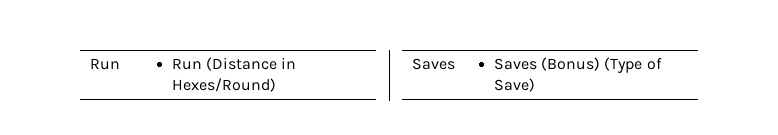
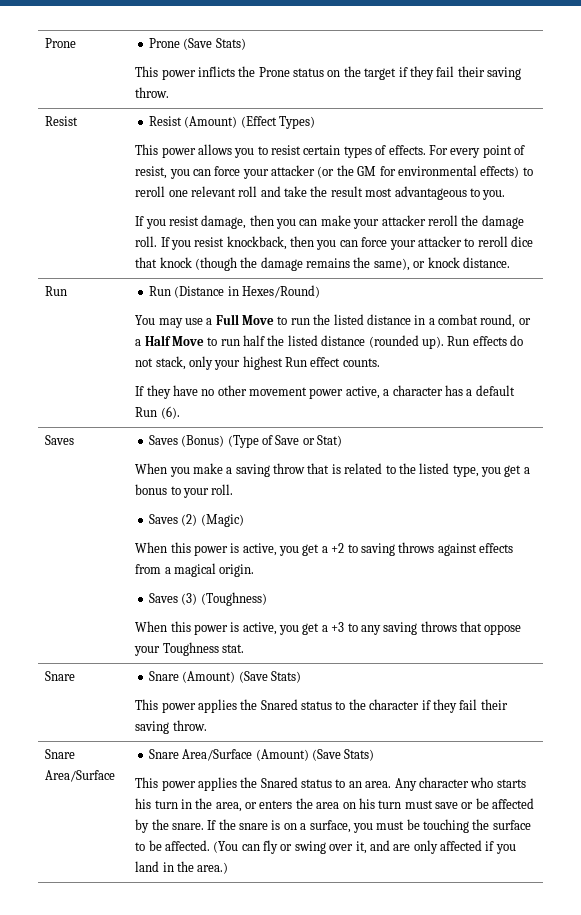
(90, 64) none -> [45,38,77,48] [148,38,246,50] [135,66,522,80] [135,87,170,98] [45,116,79,126] [148,116,316,129] [135,144,526,158] [135,165,533,179] [135,186,506,200] [135,215,524,229] [135,236,534,250] [135,257,510,271] Prone | Prone (Save Stats) // This power inflicts the Prone status on the target if they fail their saving throw. // Resist | Resist (Amount) (Effect Types) // This power allows you to resist certain types of effects. For every point of resist, you can force your attacker (or the GM for environmental effects) to reroll one relevant roll and take the result most advantageous to you. // If you resist damage, then you can make your attacker reroll the damage roll. If you resist knockback, then you can force your attacker to reroll dice that knock (though the damage remains the same), or knock distance. //
(276, 85) none -> [135,314,531,328] [135,335,524,349] [135,356,380,370] [135,385,515,399] [135,406,180,419] // You may use a Full Move to run the listed distance in a combat round, or a Half Move to run half the listed distance (rounded up). Run effects do not stack, only your highest Run effect counts. // If they have no other movement power active, a character has a default Run (6).
[493,78,535,92] Save) -> [275,435,343,447] [135,463,530,477] [135,484,234,498] [148,514,244,527] [135,542,514,556] [135,563,255,577] [148,592,267,606] [135,621,522,635] [134,642,244,656] [45,671,76,681] [148,671,302,683] [135,699,508,713] [135,720,207,734] [45,749,76,759] [45,770,116,782] [148,749,375,761] [135,777,526,791] [135,798,535,812] [135,819,531,833] [135,840,516,854] [135,861,229,874] Save or Stat) // When you make a saving throw that is related to the listed type, you get a bonus to your roll. // Saves (2) (Magic) // When this power is active, you get a +2 to saving throws against effects from a magical origin. // Saves (3) (Toughness) // When this power is active, you get a +3 to any saving throws that oppose your Toughness stat. // Snare | Snare (Amount) (Save Stats) // This power applies the Snared status to the character if they fail their saving throw. // Snare Area/Surface | Snare Area/Surface (Amount) (Save Stats) // This power applies the Snared status to an area. Any character who starts his turn in the area, or enters the area on his turn must save or be affected by the snare. If the snare is on a surface, you must be touching the surface to be affected. (You can fly or swing over it, and are only affected if you land in the area.)

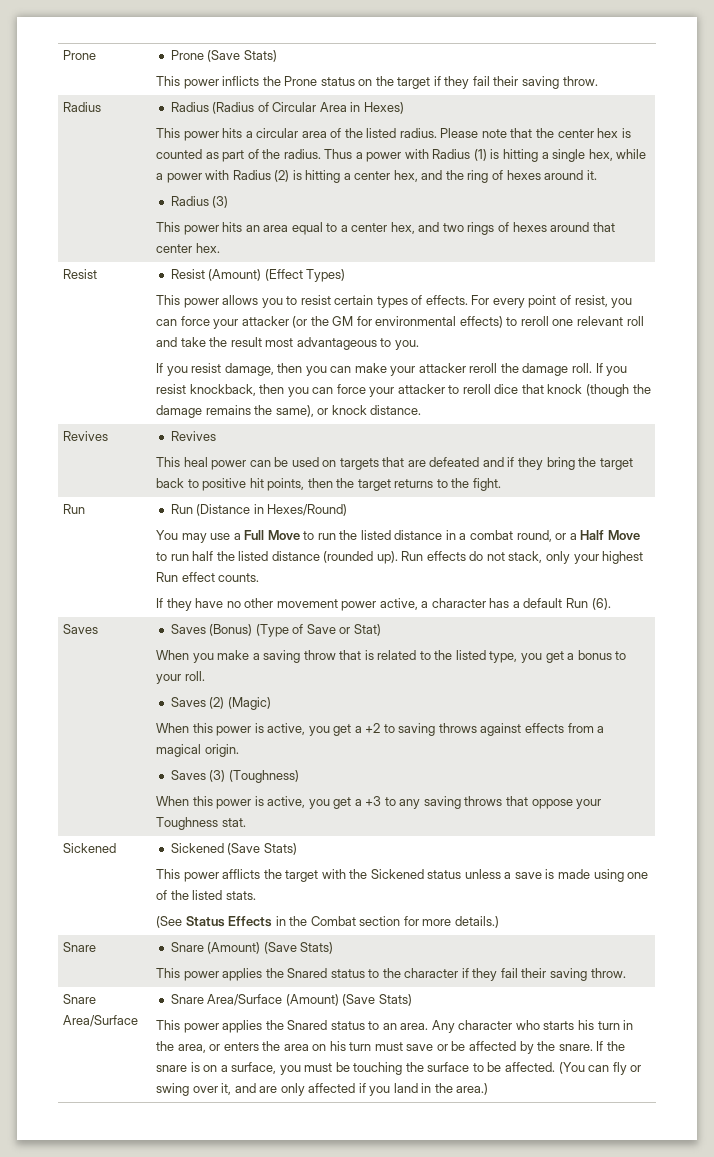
(170, 92) none -> [63,102,102,112] [170,102,404,114] [156,128,631,141] [156,149,647,162] [156,170,597,183] [170,196,229,208] [156,222,615,235] [156,243,220,253] // Radius | Radius (Radius of Circular Area in Hexes) // This power hits a circular area of the listed radius. Please note that the center hex is counted as part of the radius. Thus a power with Radius (1) is hitting a single hex, while a power with Radius (2) is hitting a center hex, and the ring of hexes around it. // Radius (3) // This power hits an area equal to a center hex, and two rings of hexes around that center hex.
(510, 262) none -> [63,431,109,441] [170,431,216,441] [156,457,633,470] [156,478,501,491] // Revives | Revives // This heal power can be used on targets that are defeated and if they bring the target back to positive hit points, then the target returns to the fight.
(244, 648) none -> [63,843,117,853] [170,843,297,855] [156,869,649,882] [156,890,256,900] [156,916,499,928] // Sickened | Sickened (Save Stats) // This power afflicts the target with the Sickened status unless a save is made using one of the listed stats. // (See Status Effects in the Combat section for more details.)

